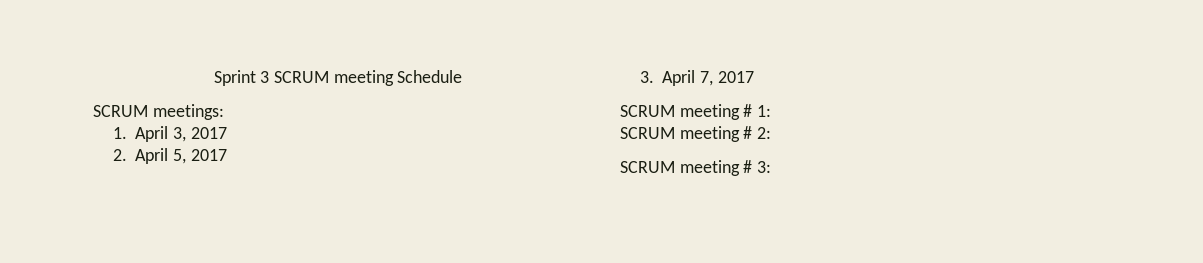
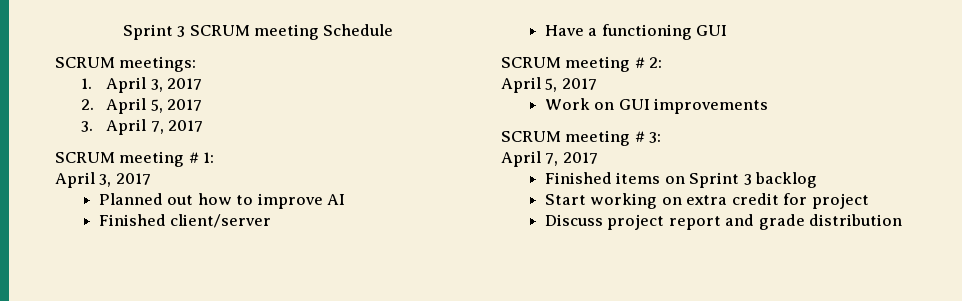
[620,126,772,142] [620,160,772,176] SCRUM meeting # 2: // SCRUM meeting # 3: -> [55,172,151,188] [98,193,346,209] [98,214,272,228] [544,24,728,40] [501,56,663,72] [501,77,597,93] [544,98,769,114] [501,130,662,146] [501,151,598,167] [544,172,818,188] [544,193,869,209] [544,214,903,230] April 3, 2017 // Planned out how to improve AI // Finished client/server // Have a functioning GUI // SCRUM meeting # 2: // April 5, 2017 // Work on GUI improvements // SCRUM meeting # 3: // April 7, 2017 // Finished items on Sprint 3 backlog // Start working on extra credit for project // Discuss project report and grade distribution

